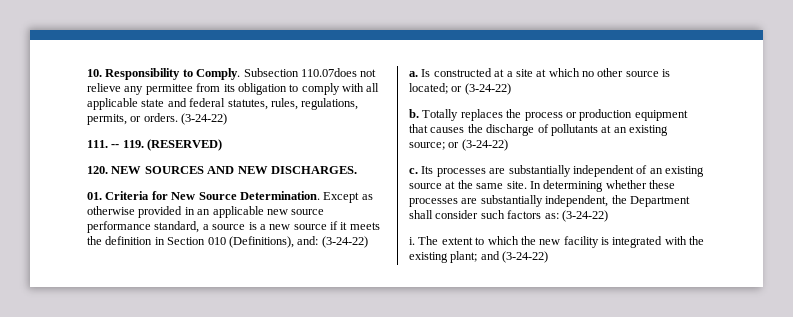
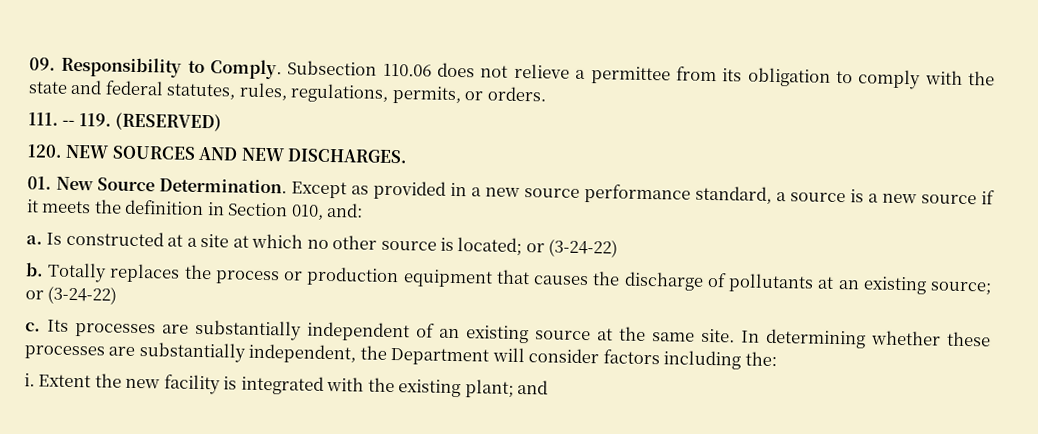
[87,69,102,77] 10. -> [29,57,56,71] 09.
[300,68,357,77] 110.07does -> [382,62,476,78] 110.06 does
[124,86,144,95] any -> [575,69,587,80] a
[366,83,380,92] [87,98,138,110] all applicable -> [968,71,996,86] the
[181,113,228,125] (3-24-22) -> (547, 94) none
[105,191,168,200] Criteria for -> (52, 183) none
[87,206,135,215] otherwise -> (369, 190) none
[197,206,264,218] an applicable -> [471,187,482,197] a
[207,236,294,248] 010 (Definitions), -> [290,204,324,220] 010,
[321,236,368,248] (3-24-22) -> (364, 210) none
[409,210,608,222] [409,236,519,245] shall consider such factors as: (3-24-22) // i. The extent to which -> [491,347,777,370] [24,373,92,388] will consider factors including the: // i. Extent
[502,251,549,263] (3-24-22) -> (549, 387) none

